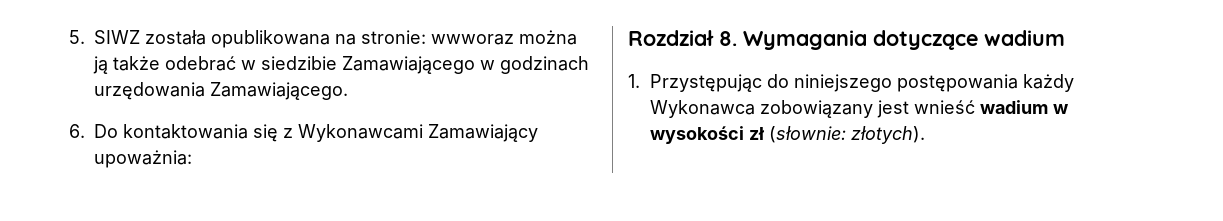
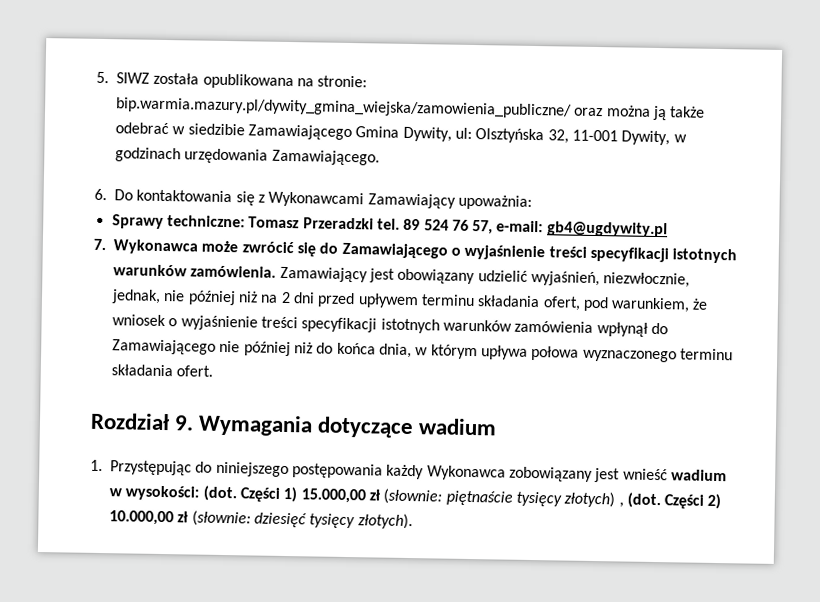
[431,34,514,45] wwworaz -> [116,97,604,119] bip.warmia.mazury.pl/dywity_gmina_wiejska/zamowienia_publiczne/ oraz
(475, 65) none -> [355,126,671,146] Gmina Dywity, ul: Olsztyńska 32, 11-001 Dywity,
(192, 159) none -> [111,214,668,238] [93,238,738,264] [113,264,691,288] [111,289,709,313] [112,314,668,337] [112,339,733,363] [111,364,214,377] // Sprawy techniczne: Tomasz Przeradzki tel. 89 524 76 57, e-mail: gb4@ugdywity.pl // 7. Wykonawca może zwrócić się do Zamawiającego o wyjaśnienie treści specyfikacji istotnych warunków zamówienia. Zamawiający jest obowiązany udzielić wyjaśnień, niezwłocznie, jednak, nie później niż na 2 dni przed upływem terminu składania ofert, pod warunkiem, że wniosek o wyjaśnienie treści specyfikacji istotnych warunków zamówienia wpłynął do Zamawiającego nie później niż do końca dnia, w którym upływa połowa wyznaczonego terminu składania ofert.
[719,31,737,46] 8. -> [174,415,195,431] 9.
[650,126,847,144] wysokości zł (słownie: -> [125,485,722,510] [109,510,356,529] wysokości: (dot. Części 1) 15.000,00 zł (słownie: piętnaście tysięcy złotych) , (dot. Części 2) 10.000,00 zł (słownie: dziesięć tysięcy

